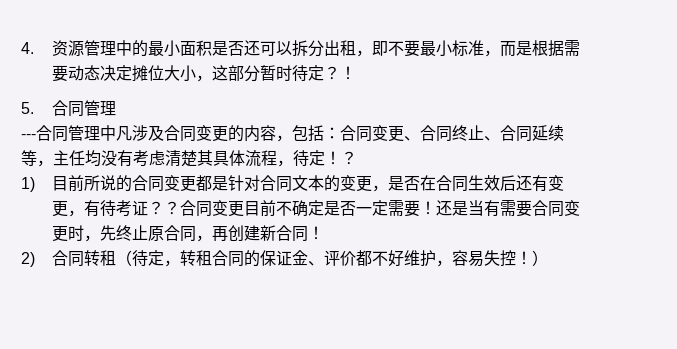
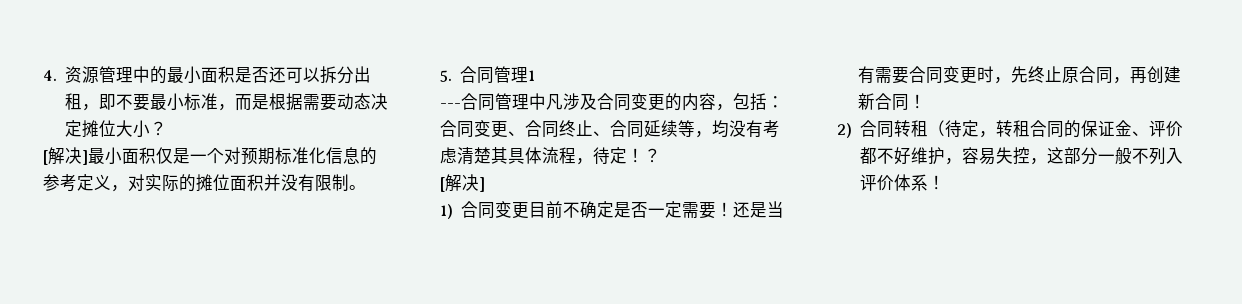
[196,65,357,82] ，这部分暂时待定？！ -> [150,121,168,136] [43,147,377,165] [43,174,366,192] ？ // [解决]最小面积仅是一个对预期标准化信息的参考定义，对实际的摊位面积并没有限制。
(117, 108) none -> [528,70,536,81] 1
[53,150,85,166] 主任 -> (712, 134) none
[21,175,565,192] [52,200,181,217] 1)目前所说的合同变更都是针对合同文本的变更，是否在合同生效后还有变更，有待考证？？ -> [440,174,485,192] [440,204,453,219] [解决] // 1)
[516,250,549,266] ！） -> [1030,147,1184,165] [860,174,946,191] ，这部分一般不列入评价体系！

